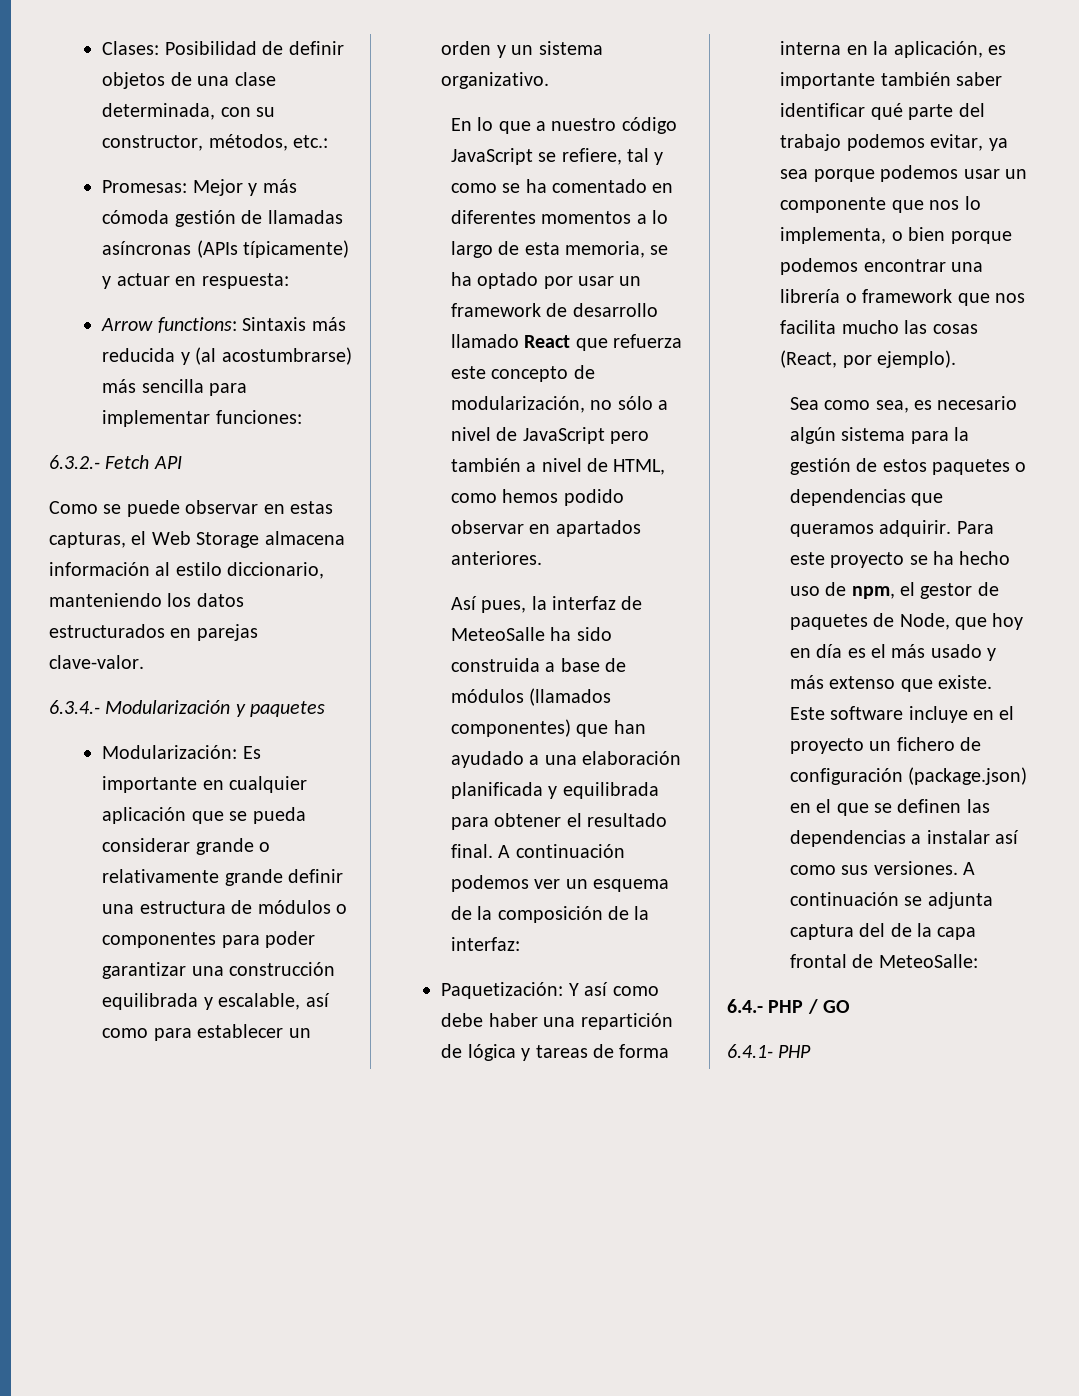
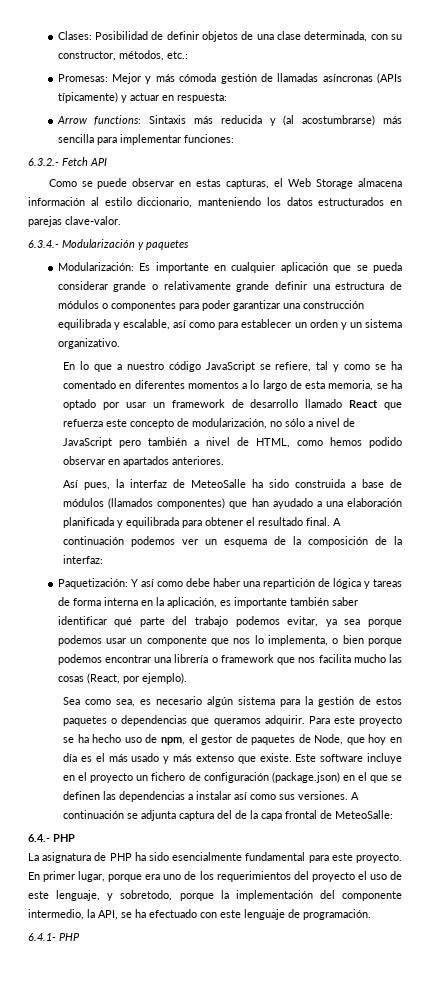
[807,999,851,1014] / GO -> [28,852,402,863] [28,871,403,882] [28,890,402,901] [28,909,371,920] // La asignatura de PHP ha sido esencialmente fundamental para este proyecto. En primer lugar, porque era uno de los requerimientos del proyecto el uso de este lenguaje, y sobretodo, porque la implementación del componente intermedio, la API, se ha efectuado con este lenguaje de programación.

